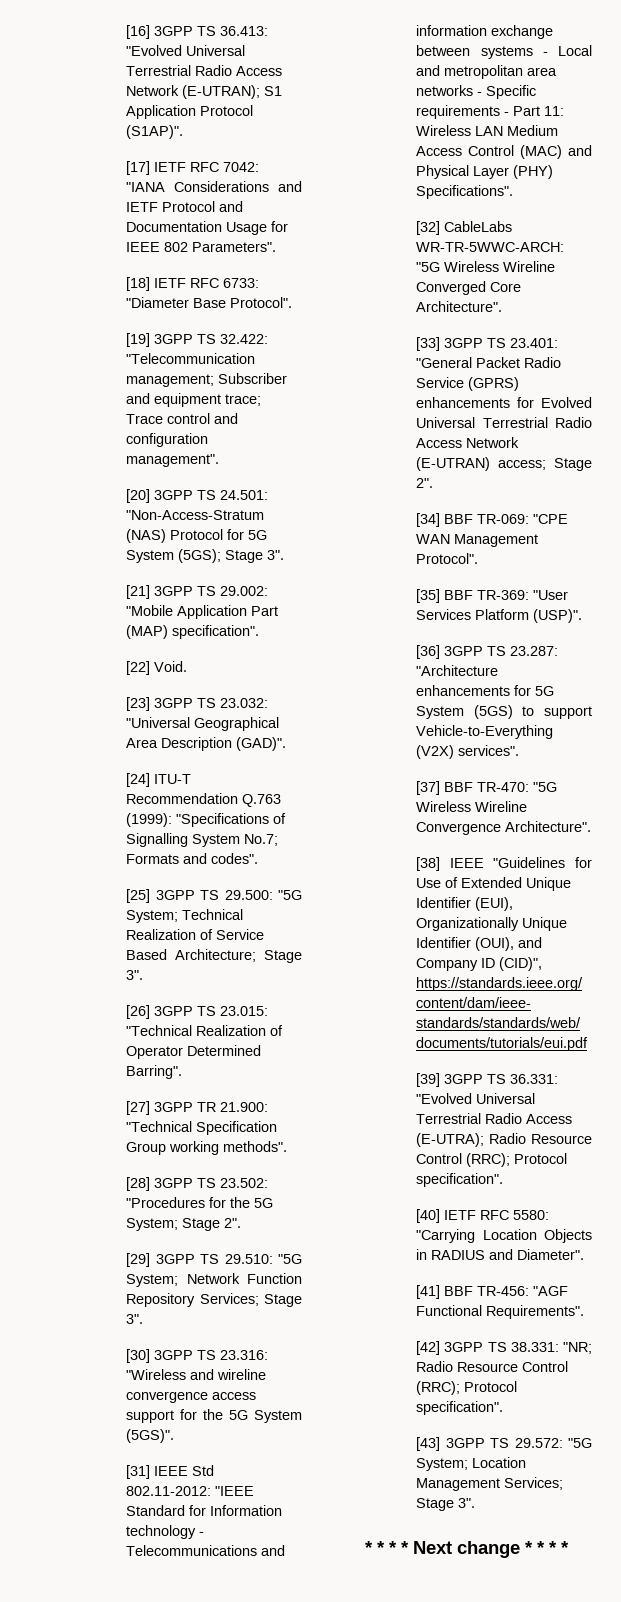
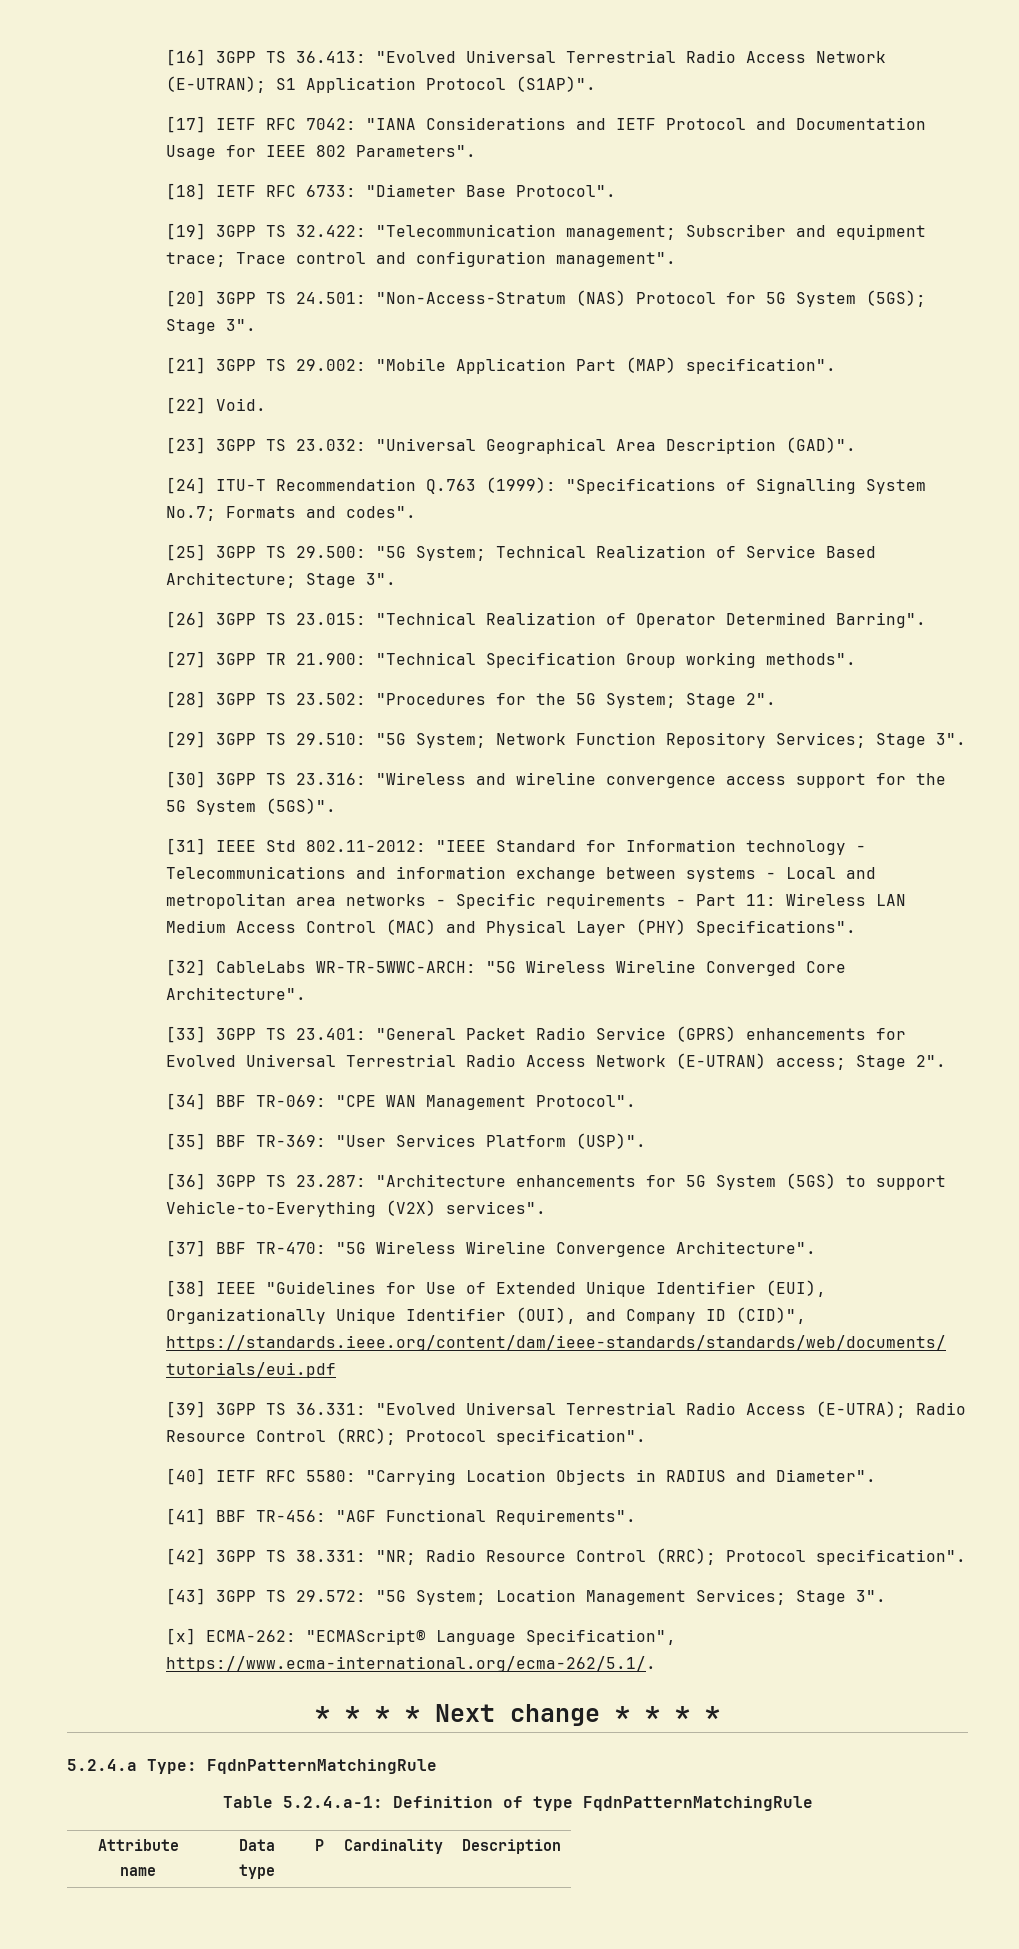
(476, 1503) none -> [166,1628,677,1645] [166,1656,657,1672] // [x] ECMA-262: "ECMAScript® Language Specification", https://www.ecma-international.org/ecma-262/5.1/.
(569, 1547) none -> [67,1759,437,1774] [222,1796,813,1811] [97,1839,179,1851] [120,1867,156,1876] [239,1839,275,1851] [239,1864,275,1879] [315,1839,324,1851] [343,1839,443,1854] [462,1839,561,1854] // 5.2.4.a Type: FqdnPatternMatchingRule // Table 5.2.4.a-1: Definition of type FqdnPatternMatchingRule // Attribute name | Data type | P | Cardinality | Description

